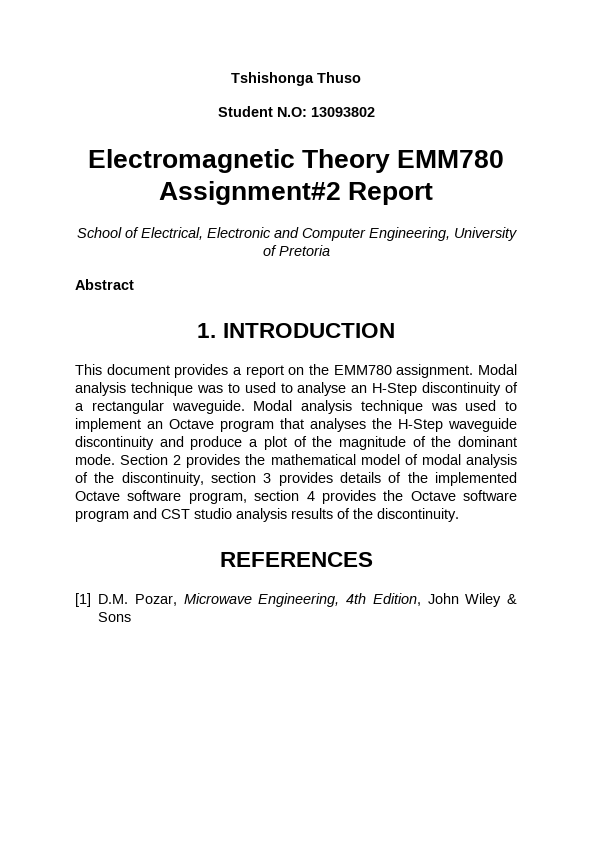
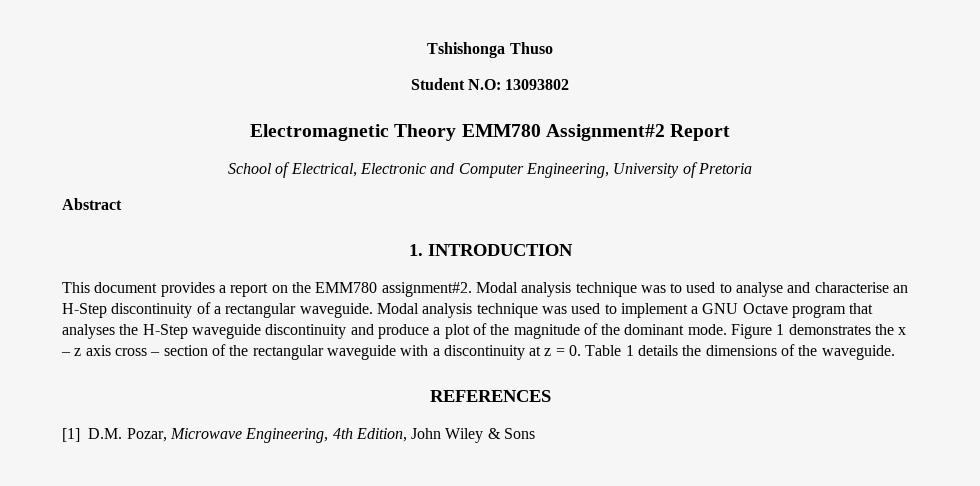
[396,364,474,378] assignment. -> [381,282,472,297] assignment#2.
(347, 389) none -> [787,282,889,293] and characterise
[147,421,163,429] an -> [691,303,739,314] a GNU
[120,454,517,468] [75,472,517,486] [75,490,517,504] [75,508,459,522] Section 2 provides the mathematical model of modal analysis of the discontinuity, section 3 provides details of the implemented Octave software program, section 4 provides the Octave software program and CST studio analysis results of the discontinuity. -> [731,324,907,339] [61,344,895,360] Figure 1 demonstrates the x – z axis cross – section of the rectangular waveguide with a discontinuity at z = 0. Table 1 details the dimensions of the waveguide.

